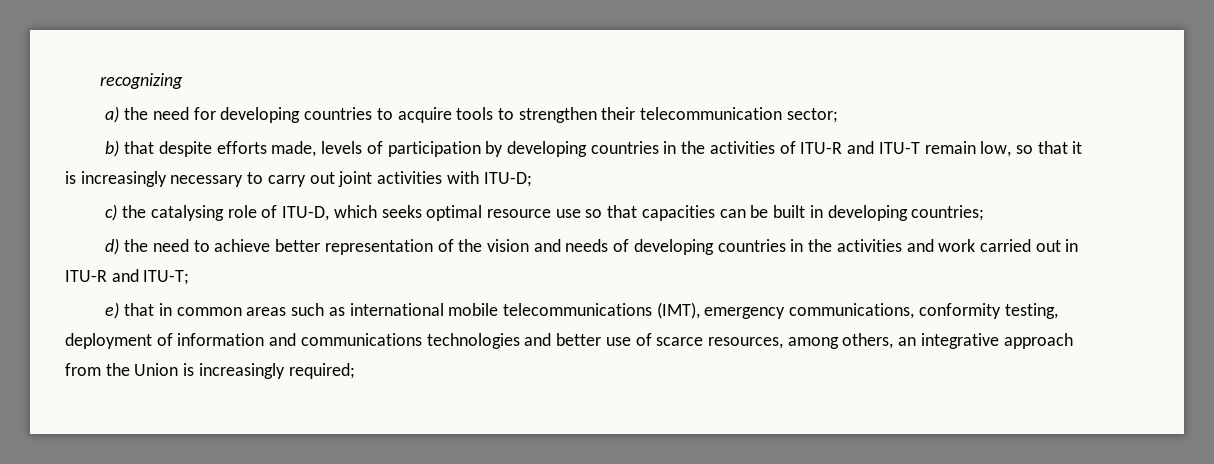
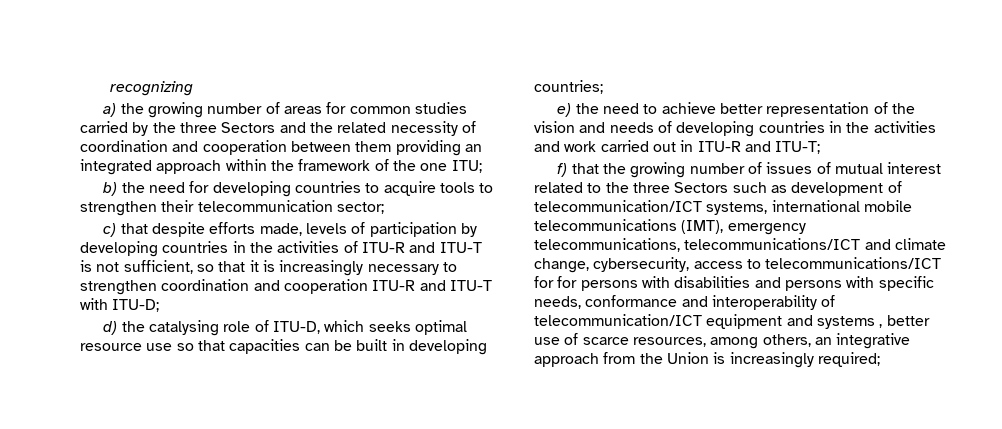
(149, 113) none -> [147,102,467,118] [80,121,476,136] [80,140,482,156] [80,159,482,175] [103,182,145,196] growing number of areas for common studies carried by the three Sectors and the related necessity of coordination and cooperation between them providing an integrated approach within the framework of the one ITU; // b) the
[105,140,120,157] b) -> [103,223,117,237] c)
[924,141,1012,157] remain low, -> [80,260,193,274] is not sufficient,
[267,171,443,187] carry out joint activities -> [80,279,492,295] strengthen coordination and cooperation ITU-R and ITU-T
[105,204,118,221] c) -> [103,321,118,335] d)
[105,238,120,255] d) -> [557,103,572,117] e)
[105,302,345,319] e) that in common areas such as -> [557,162,942,178] [534,181,902,196] [534,200,768,215] f) that the growing number of issues of mutual interest related to the three Sectors such as development of telecommunication/ICT systems,
[789,303,1058,319] [65,333,552,349] communications, conformity testing, deployment of information and communications technologies and -> [534,238,946,252] [534,257,942,273] [534,276,934,291] [534,295,836,310] [534,314,883,329] telecommunications, telecommunications/ICT and climate change, cybersecurity, access to telecommunications/ICT for for persons with disabilities and persons with specific needs, conformance and interoperability of telecommunication/ICT equipment and systems ,

